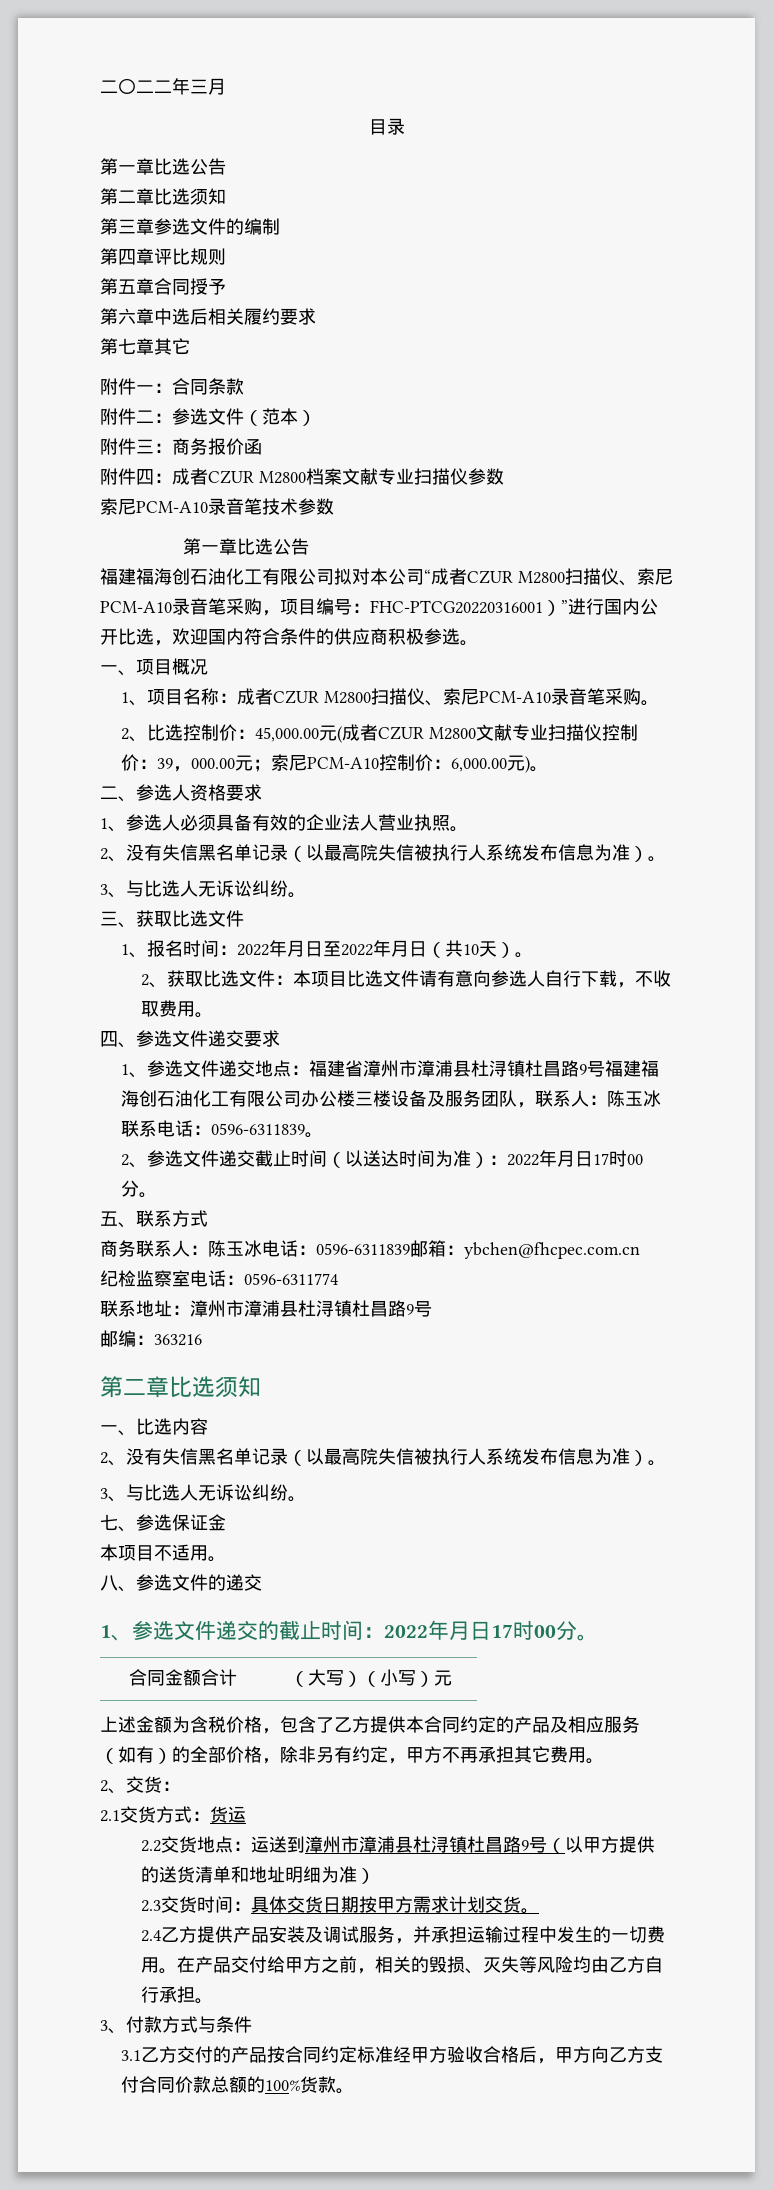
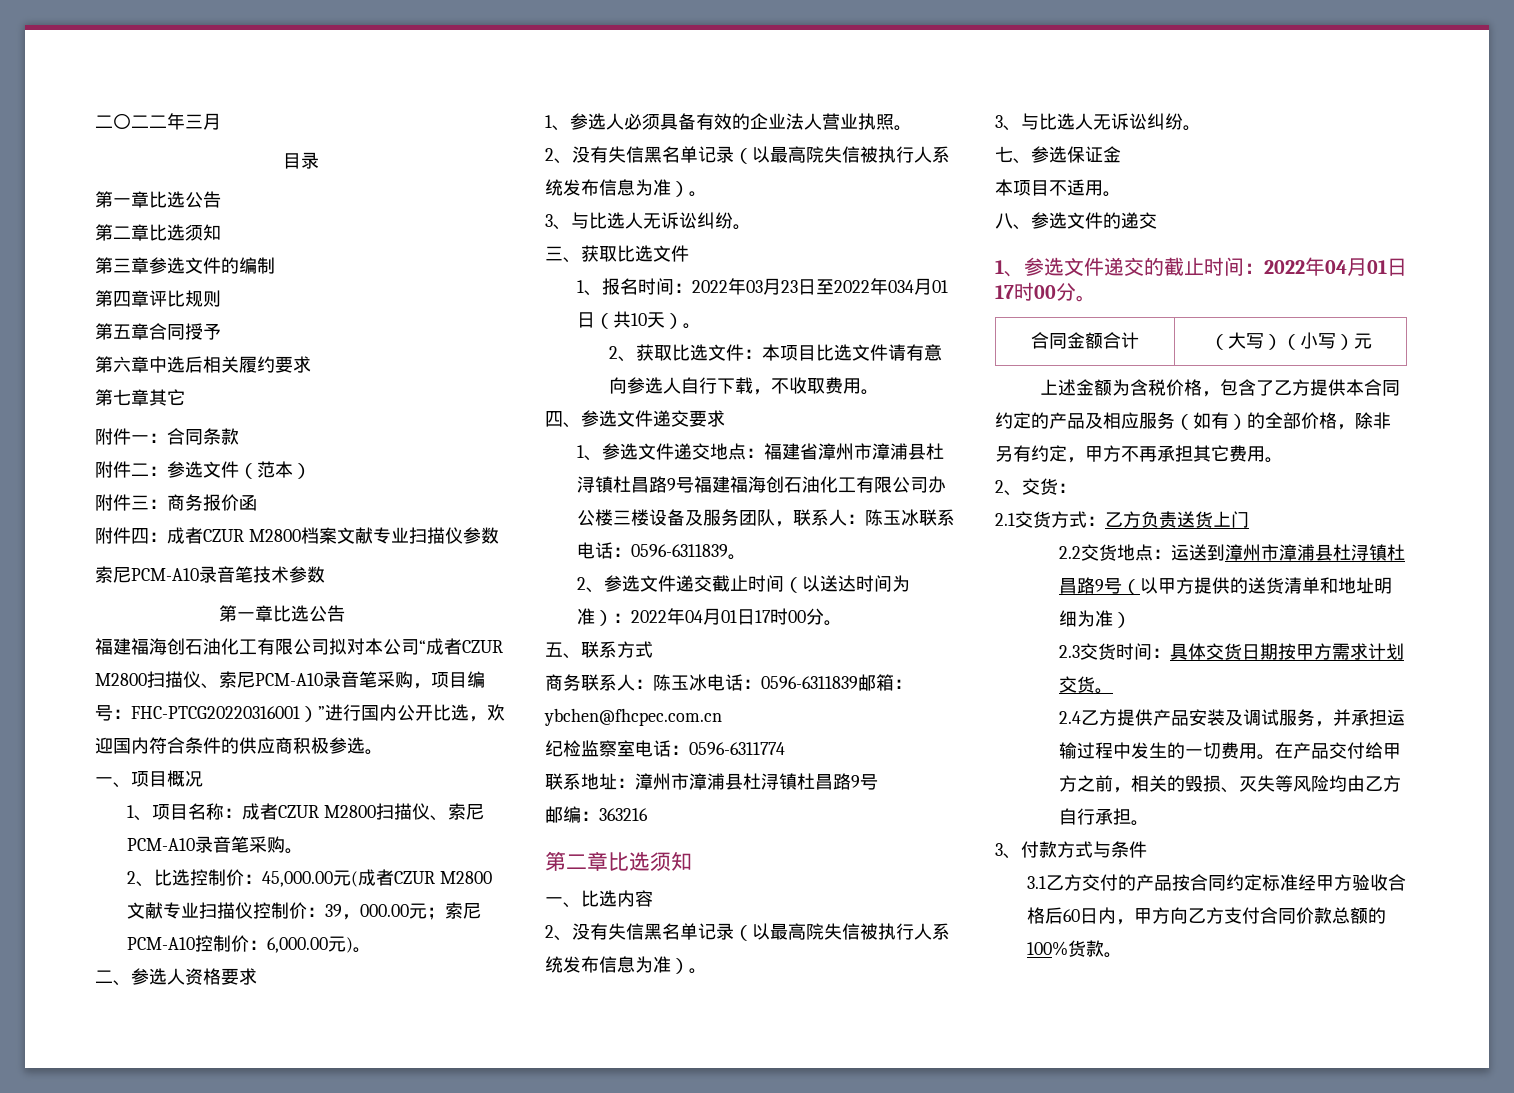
[286,940,409,957] 月日至2022年月 -> [745,278,948,295] 03月23日至2022年034月01
[556,1150,575,1167] 月 -> [684,608,737,625] 04月01
[449,1621,470,1640] 月 -> [1325,258,1387,276] 04月01
[210,1806,246,1823] 货运 -> [1105,511,1249,528] 乙方负责送货上门
(537, 2054) none -> [1062,907,1116,924] 60日内

